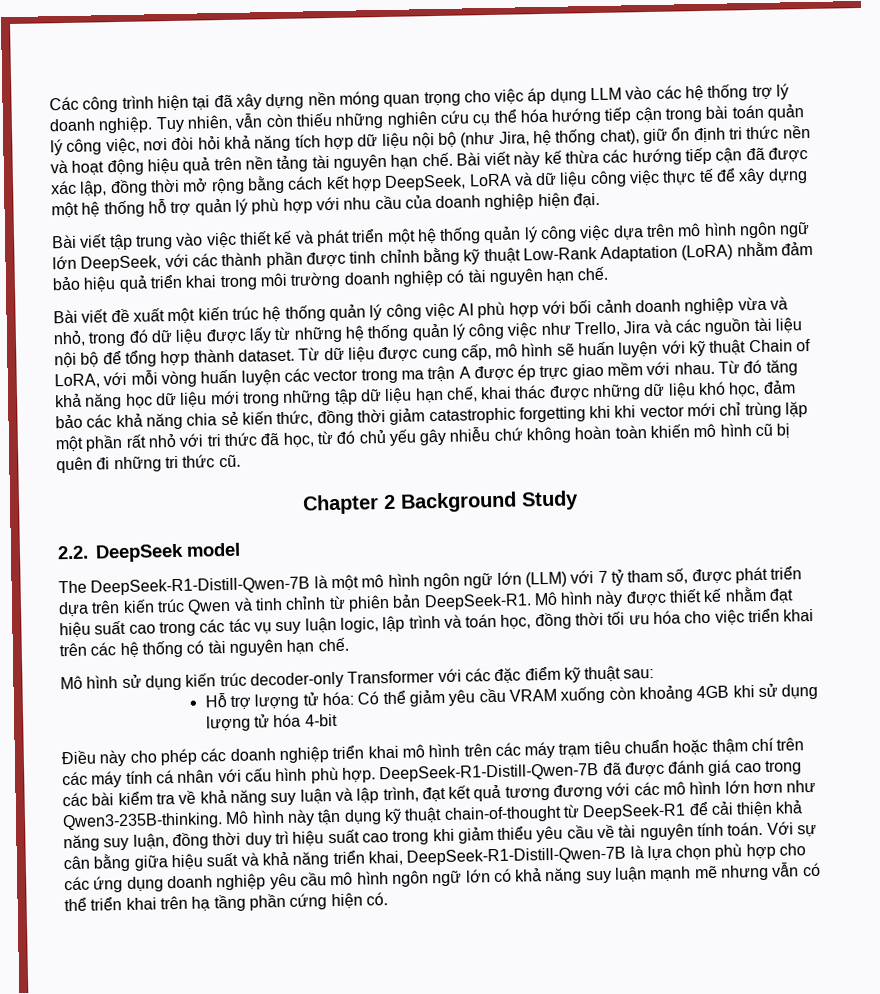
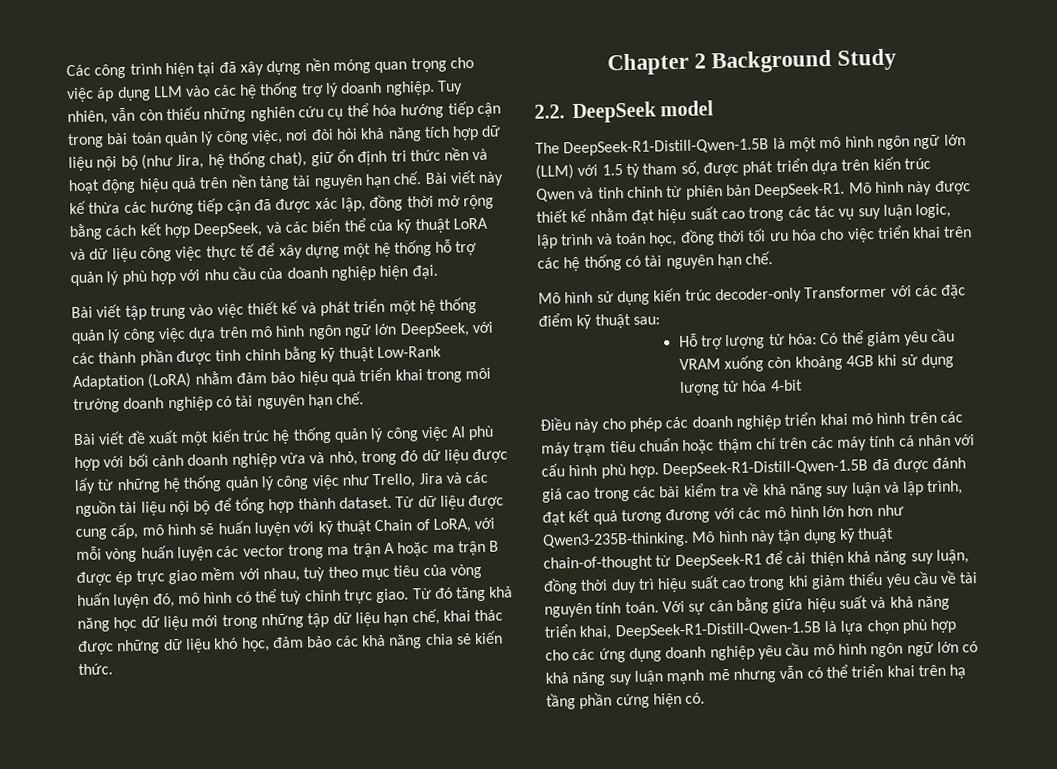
(467, 182) none -> [265,218,451,234] và các biến thể của kỹ thuật
(471, 372) none -> [397,540,500,557] hoặc ma trận B
[673,361,715,375] nhau. -> [262,563,482,583] [77,588,410,609] nhau, tuỳ theo mục tiêu của vòng huấn luyện đó, mô hình có thể tuỳ chỉnh trực giao.
[276,401,809,427] [55,423,791,453] [56,454,241,474] thức, đồng thời giảm catastrophic forgetting khi khi vector mới chỉ trùng lặp một phần rất nhỏ với tri thức đã học, từ đó chủ yếu gây nhiễu chứ không hoàn toàn khiến mô hình cũ bị quên đi những tri thức cũ. -> [78,663,113,676] thức.
[90,576,311,596] DeepSeek-R1-Distill-Qwen-7B -> [563,138,770,157] DeepSeek-R1-Distill-Qwen-1.5B
[597,570,608,584] 7 -> [601,164,623,176] 1.5
[379,763,600,783] DeepSeek-R1-Distill-Qwen-7B -> [662,459,869,478] DeepSeek-R1-Distill-Qwen-1.5B
[406,846,627,866] DeepSeek-R1-Distill-Qwen-7B -> [614,621,822,640] DeepSeek-R1-Distill-Qwen-1.5B

